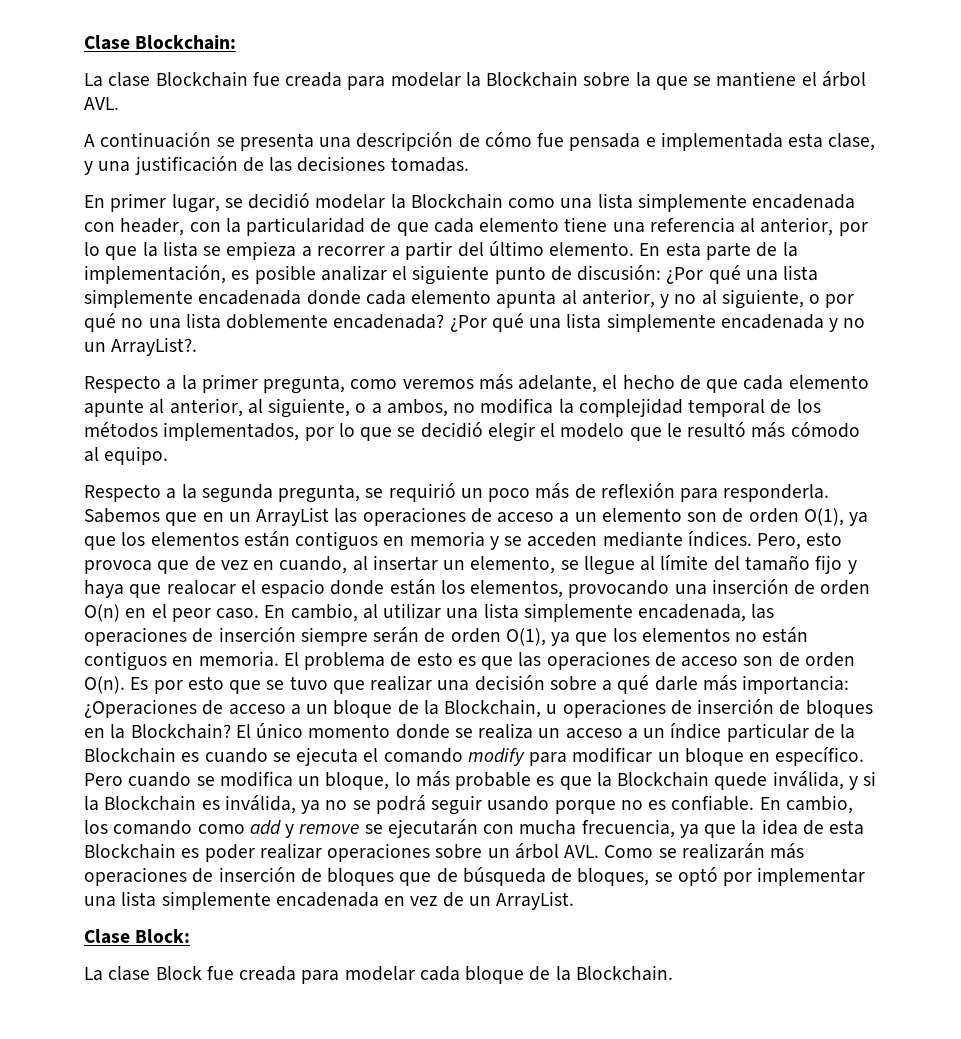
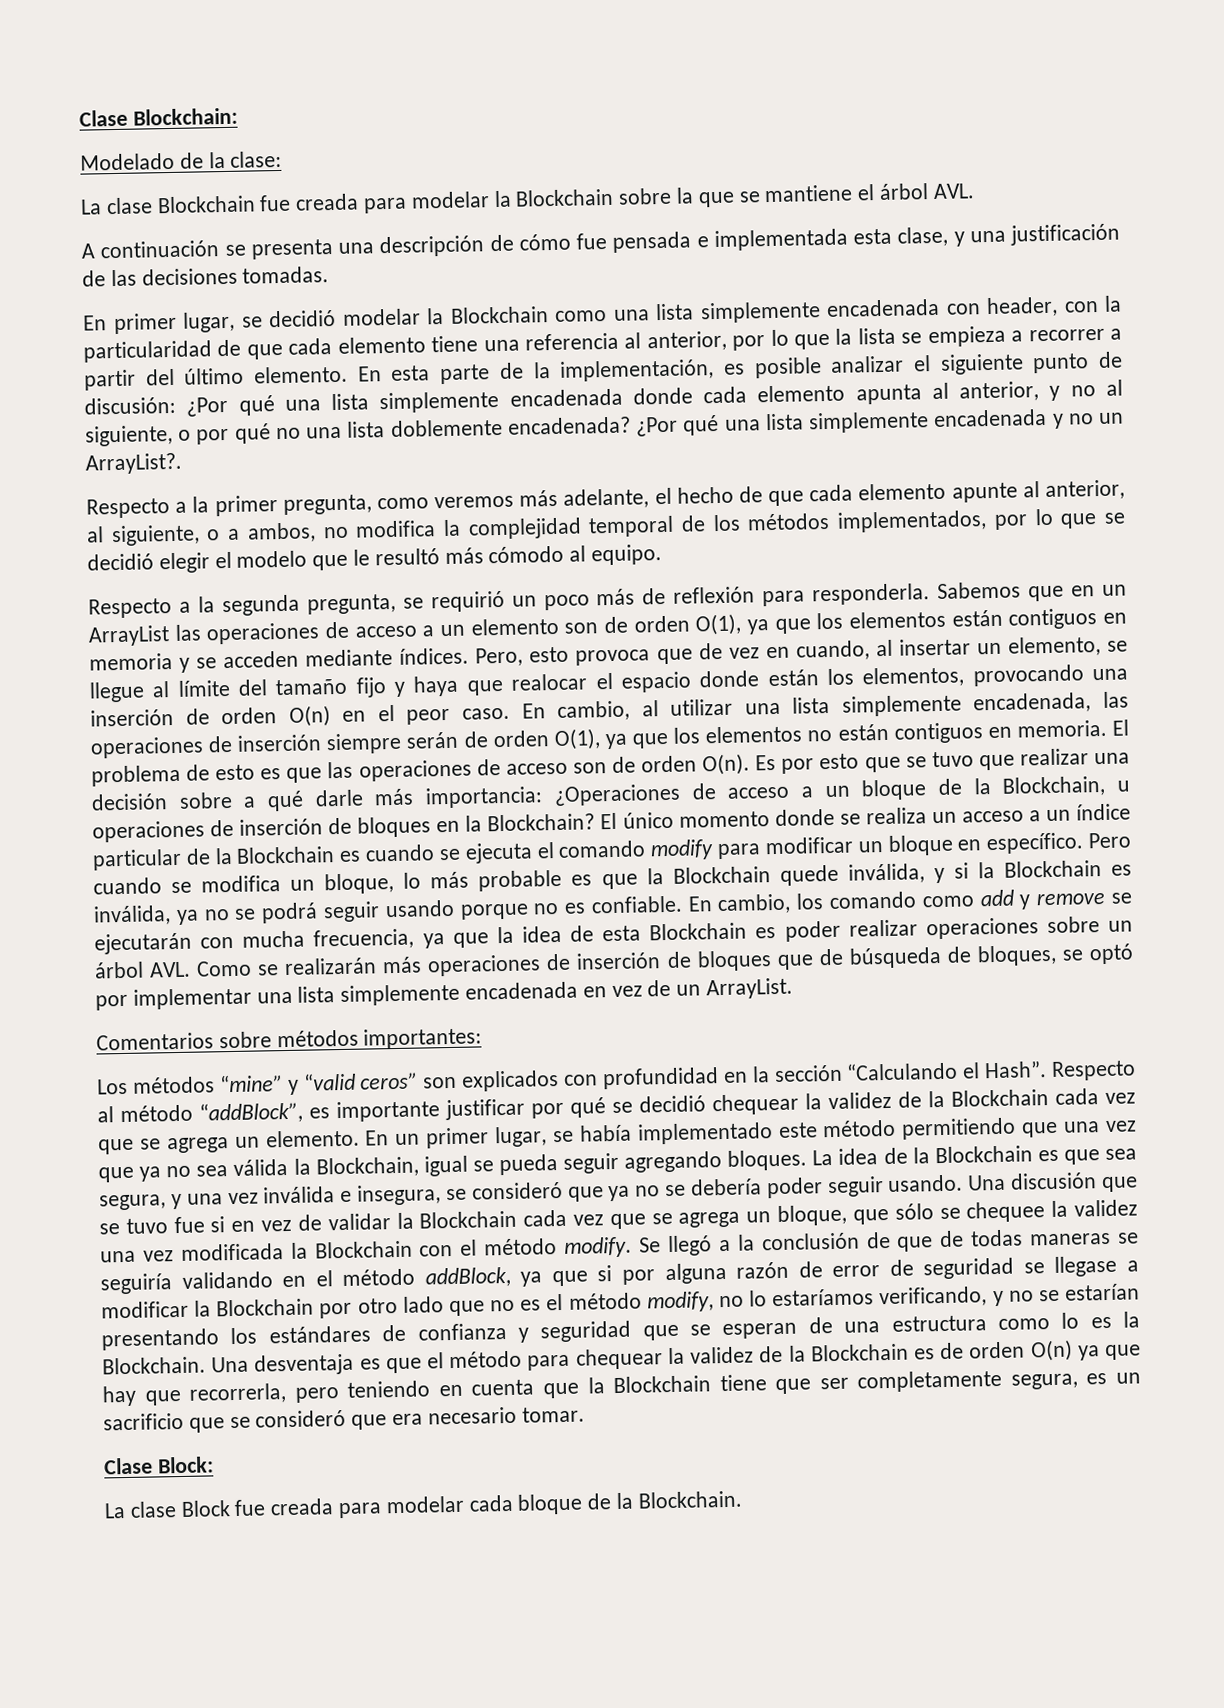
(237, 42) none -> [80,150,283,171] // Modelado de la clase:
(575, 900) none -> [96,1027,483,1051] [97,1060,1136,1095] [97,1088,1136,1124] [98,1117,1137,1155] [98,1145,1138,1183] [99,1172,1139,1211] [99,1199,1139,1235] [100,1229,1139,1263] [100,1255,1139,1295] [101,1283,1140,1319] [101,1311,1140,1351] [102,1339,1141,1376] [102,1369,1141,1407] [103,1406,585,1433] // Comentarios sobre métodos importantes: // Los métodos “mine” y “valid ceros” son explicados con profundidad en la sección “Calculando el Hash”. Respecto al método “addBlock”, es importante justificar por qué se decidió chequear la validez de la Blockchain cada vez que se agrega un elemento. En un primer lugar, se había implementado este método permitiendo que una vez que ya no sea válida la Blockchain, igual se pueda seguir agregando bloques. La idea de la Blockchain es que sea segura, y una vez inválida e insegura, se consideró que ya no se debería poder seguir usando. Una discusión que se tuvo fue si en vez de validar la Blockchain cada vez que se agrega un bloque, que sólo se chequee la validez una vez modificada la Blockchain con el método modify. Se llegó a la conclusión de que de todas maneras se seguiría validando en el método addBlock, ya que si por alguna razón de error de seguridad se llegase a modificar la Blockchain por otro lado que no es el método modify, no lo estaríamos verificando, y no se estarían presentando los estándares de confianza y seguridad que se esperan de una estructura como lo es la Blockchain. Una desventaja es que el método para chequear la validez de la Blockchain es de orden O(n) ya que hay que recorrerla, pero teniendo en cuenta que la Blockchain tiene que ser completamente segura, es un sacrificio que se consideró que era necesario tomar.

